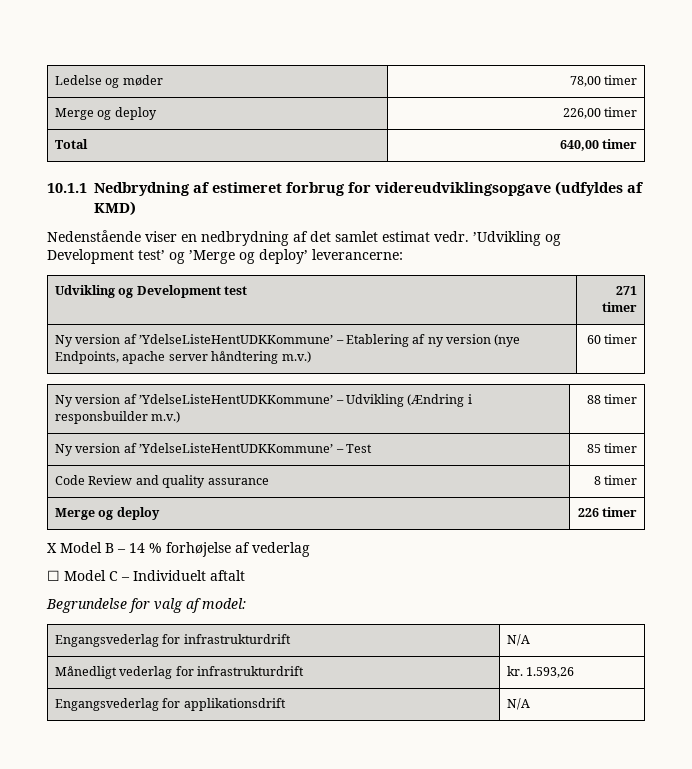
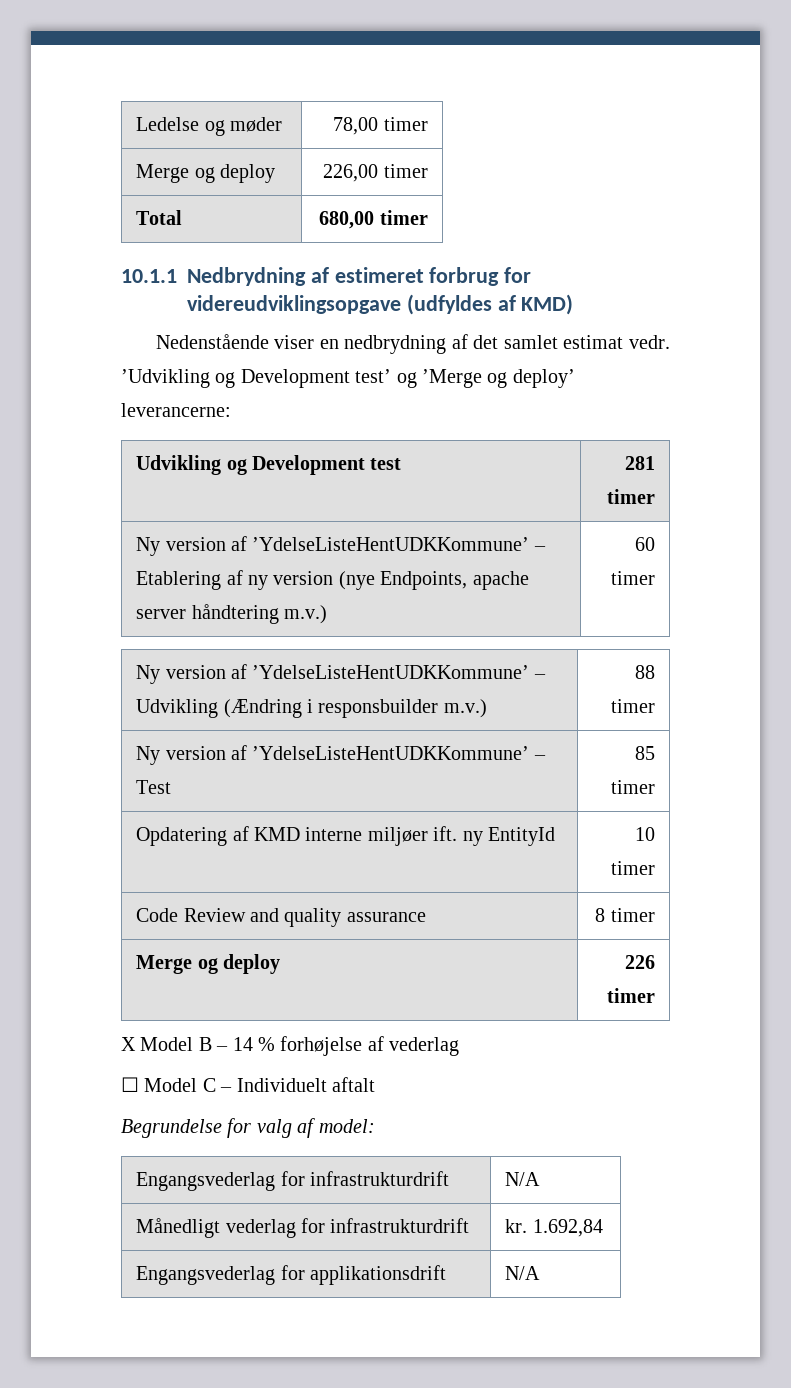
[559,140,599,151] 640,00 -> [319,211,375,229] 680,00
[615,286,637,295] 271 -> [624,456,655,470] 281
(637, 448) none -> [136,826,555,846] [634,827,655,841] [610,861,655,875] // Opdatering af KMD interne miljøer ift. ny EntityId | 10 timer
[526,667,575,678] 1.593,26 -> [532,1219,603,1237] 1.692,84

